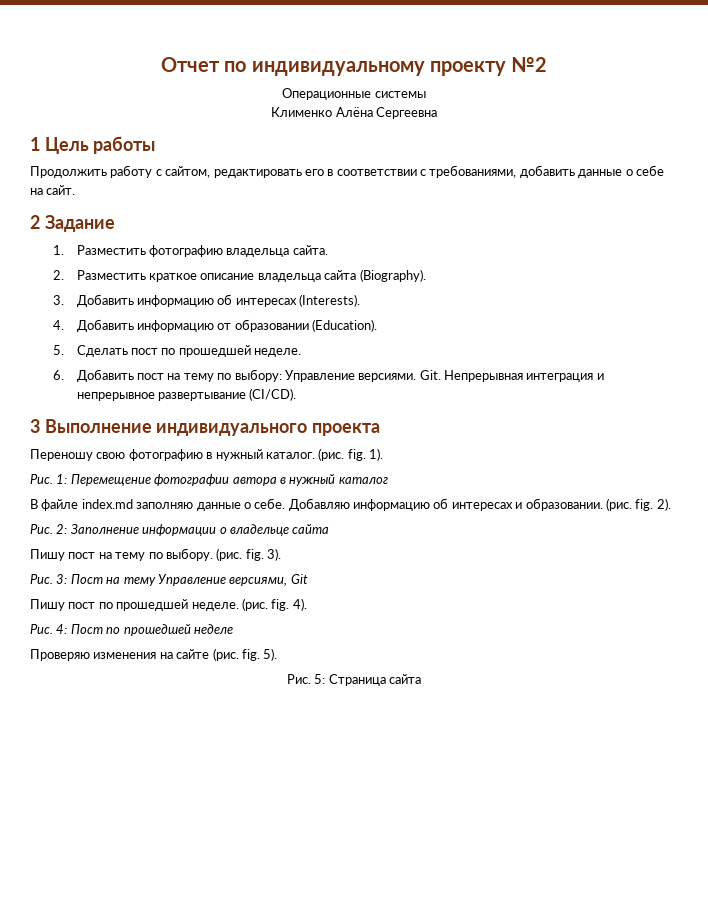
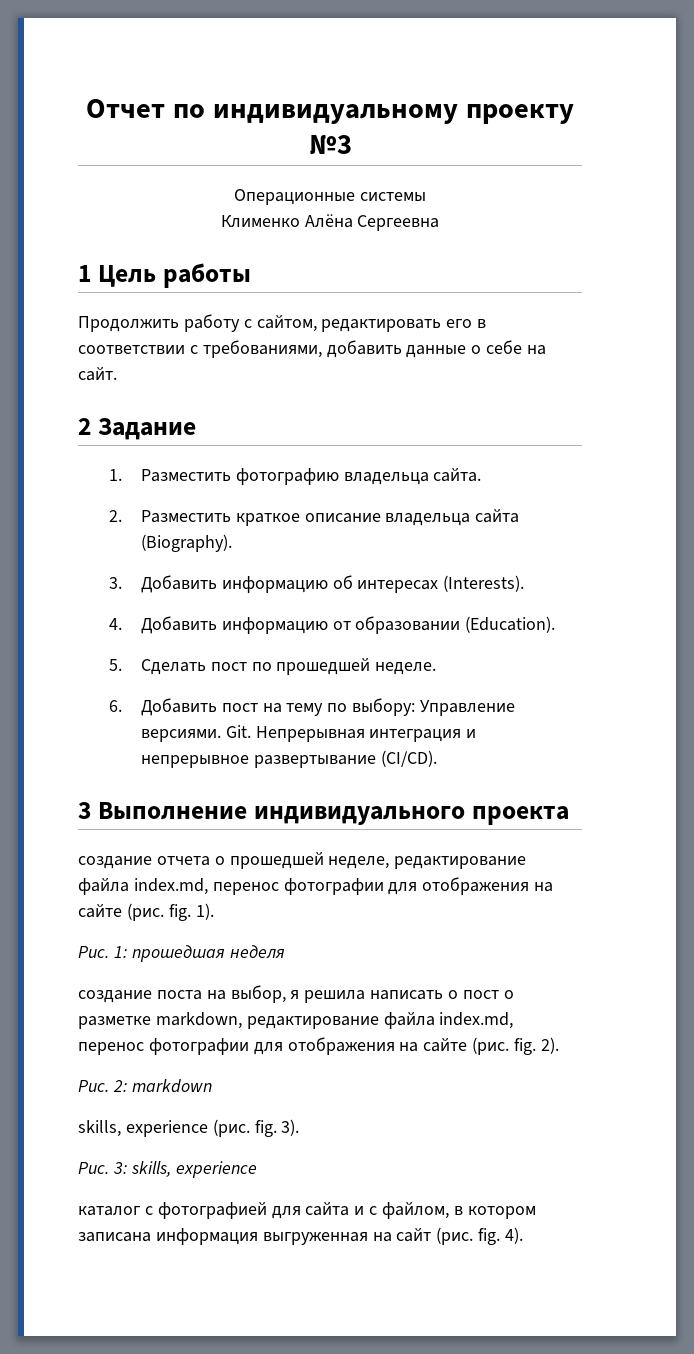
[511,57,548,72] №2 -> [308,135,352,155] №3
[30,449,315,461] Переношу свою фотографию в нужный каталог. -> [78,852,527,869] [78,877,554,895] [78,904,122,918] создание отчета о прошедшей неделе, редактирование файла index.md, перенос фотографии для отображения на сайте
[70,474,388,486] [30,498,603,511] Перемещение фотографии автора в нужный каталог // В файле index.md заполняю данные о себе. Добавляю информацию об интересах и образовании. -> [131,945,285,962] [78,985,514,1003] [78,1012,514,1029] [78,1037,468,1055] прошедшая неделя // создание поста на выбор, я решила написать о пост о разметке markdown, редактирование файла index.md, перенос фотографии для отображения на сайте
[69,524,330,536] [30,548,213,561] Заполнение информации о владельце сайта // Пишу пост на тему по выбору. -> [131,1079,212,1093] [78,1120,208,1137] markdown // skills, experience
[70,574,308,586] [30,598,307,611] [30,624,233,636] [30,648,278,661] [286,674,422,686] Пост на тему Управление версиями, Git // Пишу пост по прошедшей неделе. (рис. fig. 4). // Рис. 4: Пост по прошедшей неделе // Проверяю изменения на сайте (рис. fig. 5). // Рис. 5: Страница сайта -> [130,1161,257,1178] [78,1202,536,1219] [78,1227,524,1245] skills, experience // каталог с фотографией для сайта и с файлом, в котором записана информация выгруженная на сайт (рис. fig. 4).

